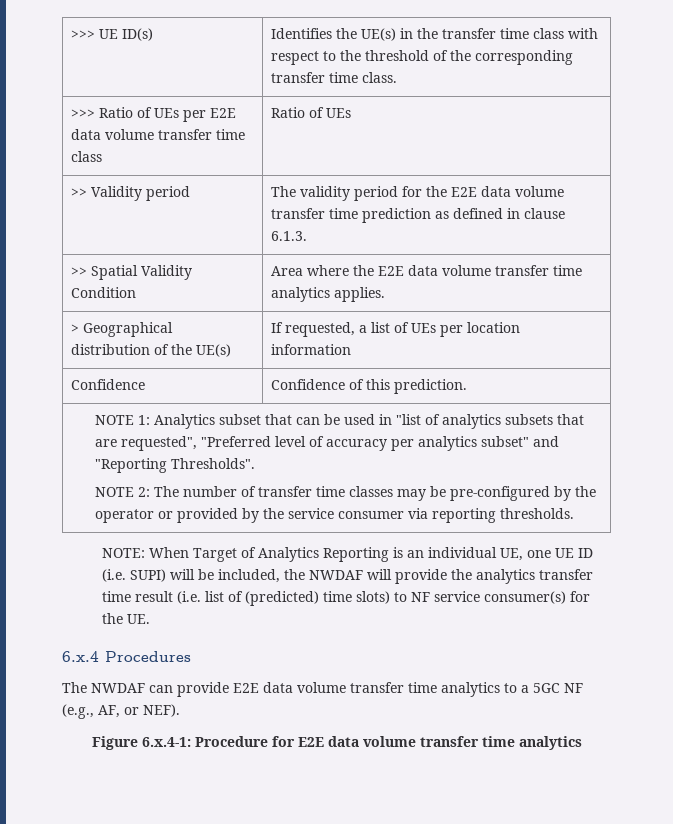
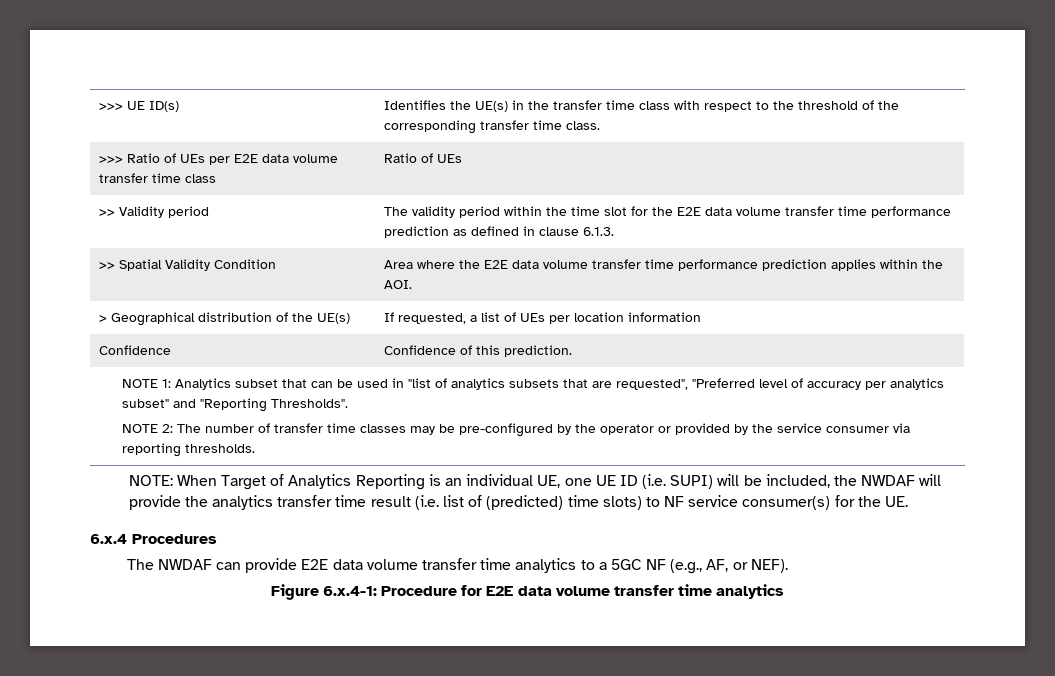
(399, 193) none -> [503,206,627,216] within the time slot
(359, 213) none -> [870,206,951,218] performance
[271,287,386,302] analytics applies. -> [677,259,943,271] [383,280,412,289] performance prediction applies within the AOI.

